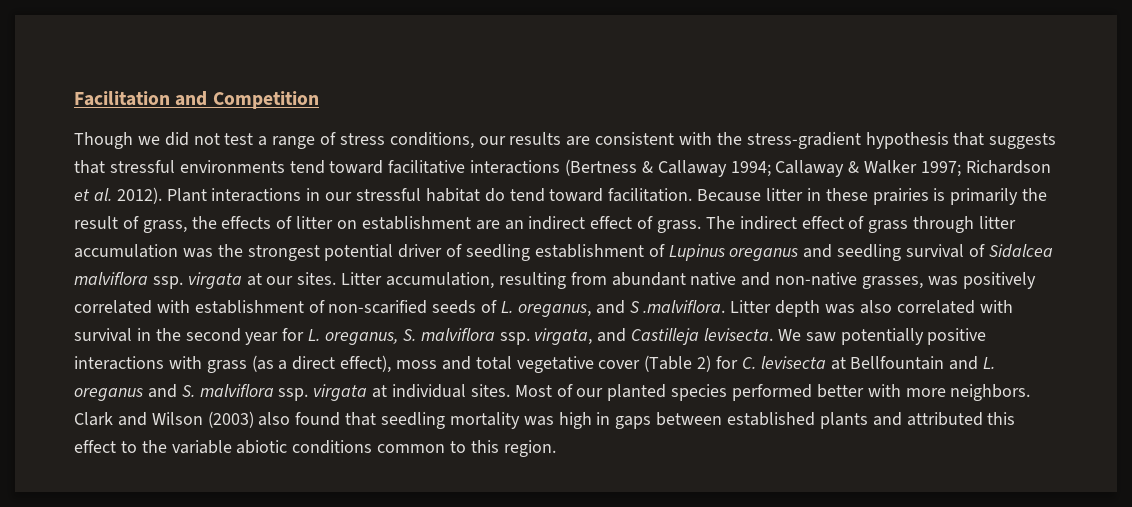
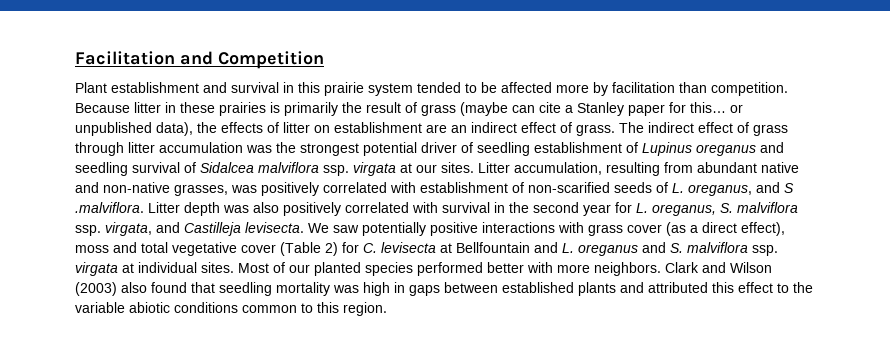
[74,132,1057,149] [74,159,1051,177] [74,187,693,204] Though we did not test a range of stress conditions, our results are consistent with the stress-gradient hypothesis that suggests that stressful environments tend toward facilitative interactions (Bertness & Callaway 1994; Callaway & Walker 1997; Richardson et al. 2012). Plant interactions in our stressful habitat do tend toward facilitation. -> [75,82,788,96] Plant establishment and survival in this prairie system tended to be affected more by facilitation than competition.
[142,220,187,233] grass, -> [421,102,743,116] [75,122,193,136] grass (maybe can cite a Stanley paper for this… or unpublished data),
(892, 307) none -> [283,202,341,216] positively
(247, 366) none -> [627,224,662,233] cover

